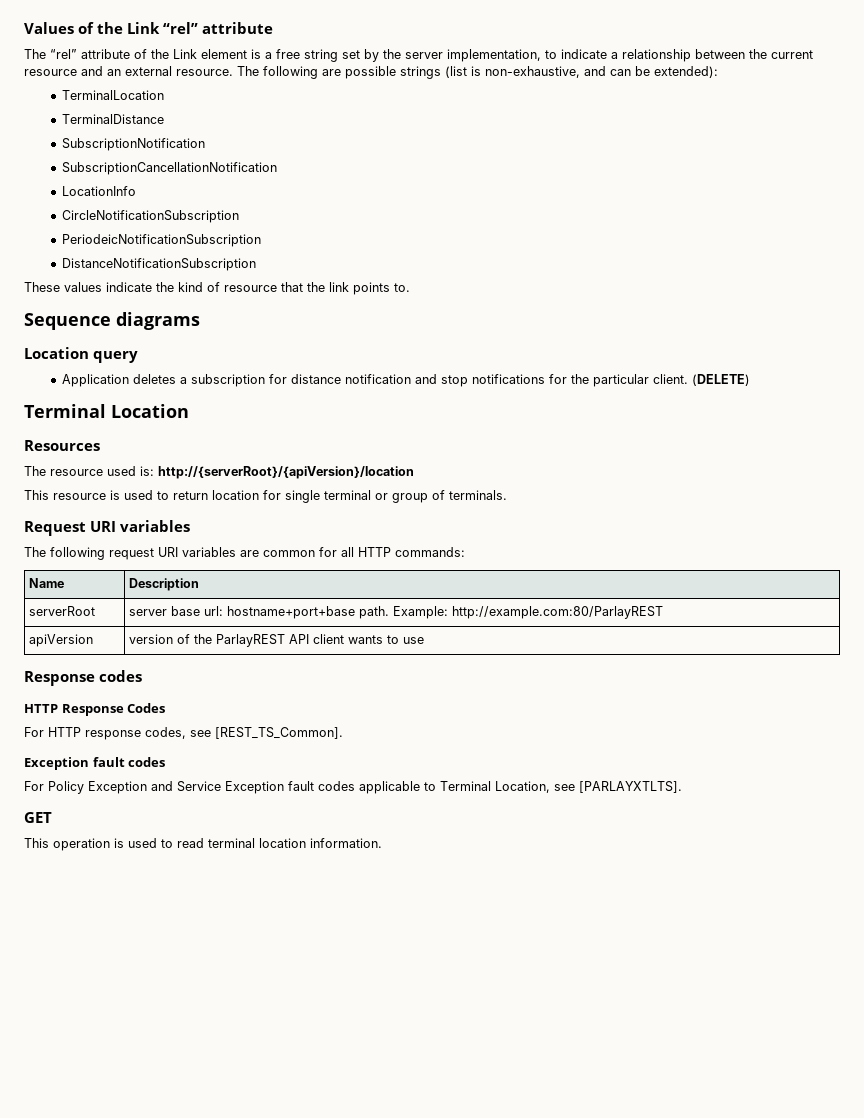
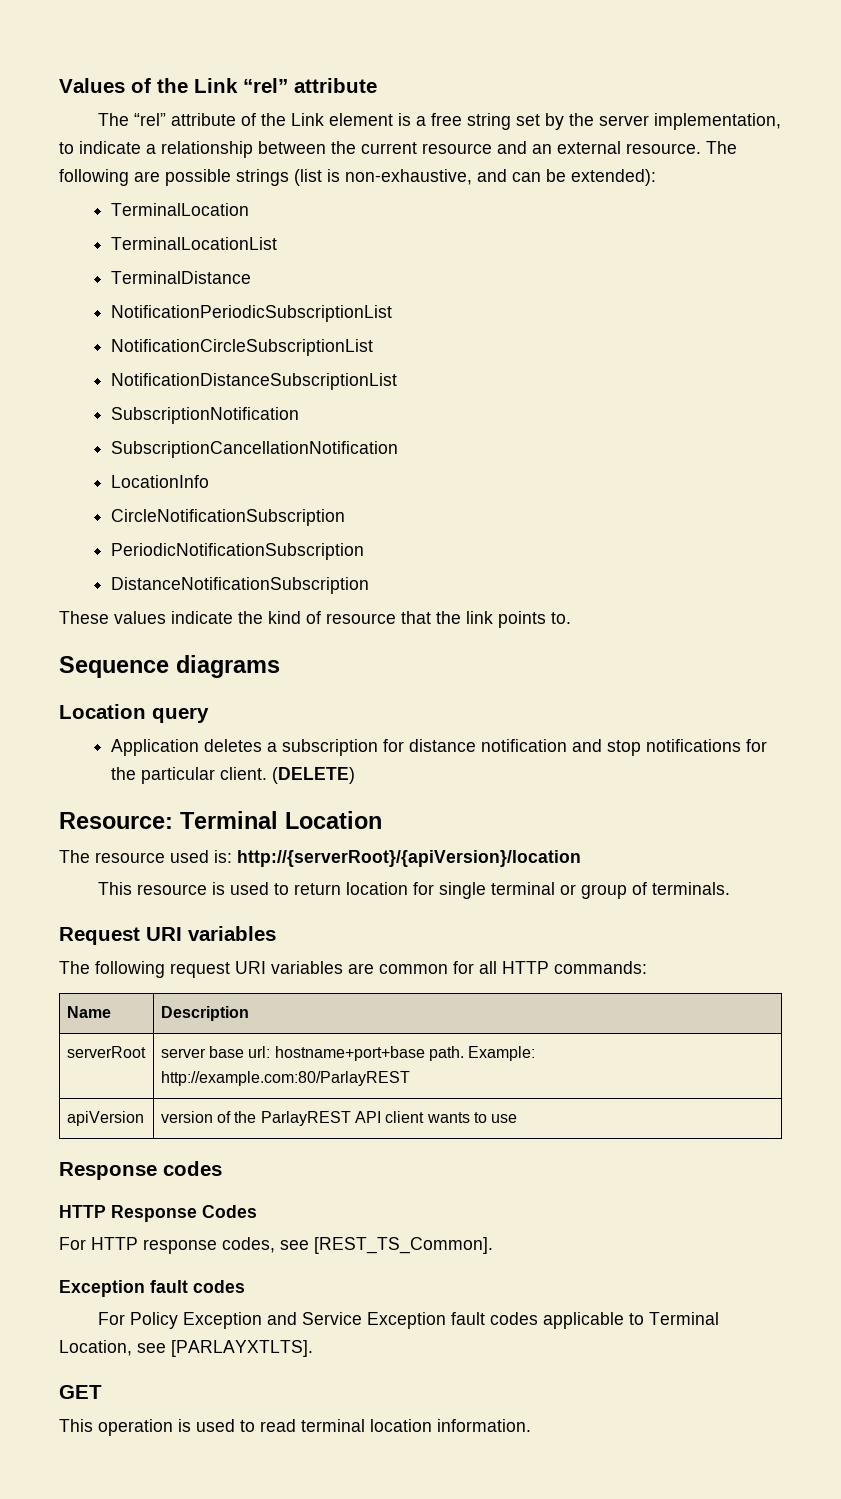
(164, 95) none -> [111,237,278,250] // TerminalLocationList
(164, 119) none -> [111,305,393,322] [111,339,374,356] [111,373,398,390] // NotificationPeriodicSubscriptionList // NotificationCircleSubscriptionList // NotificationDistanceSubscriptionList
[61,234,261,247] PeriodeicNotificationSubscription -> [111,543,365,560] PeriodicNotificationSubscription
(750, 380) none -> [59,812,173,829] Resource:
[24,440,100,451] // Resources -> (382, 820) none

